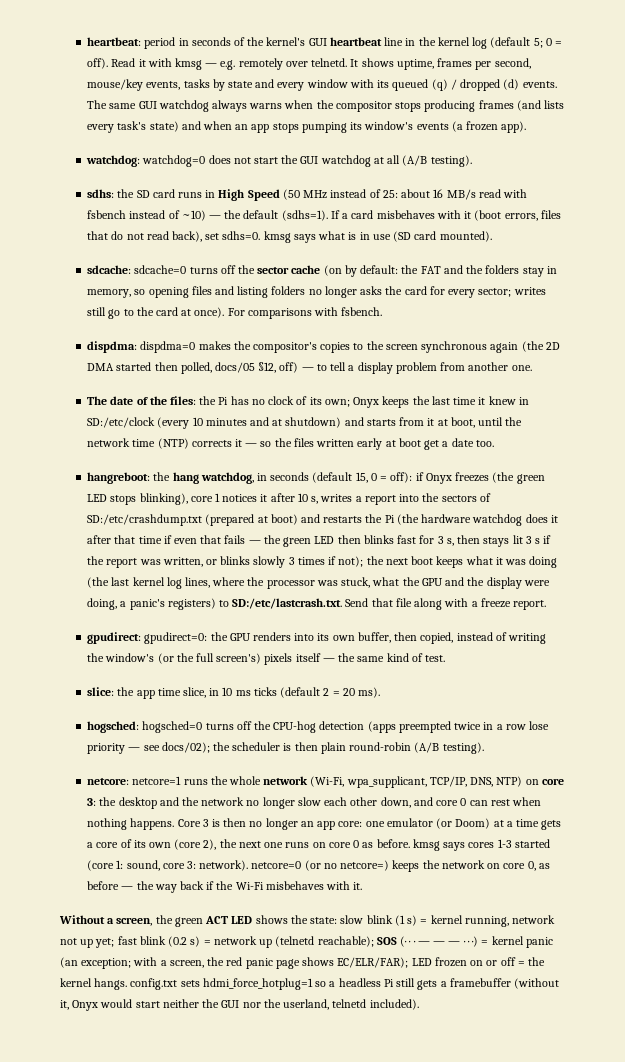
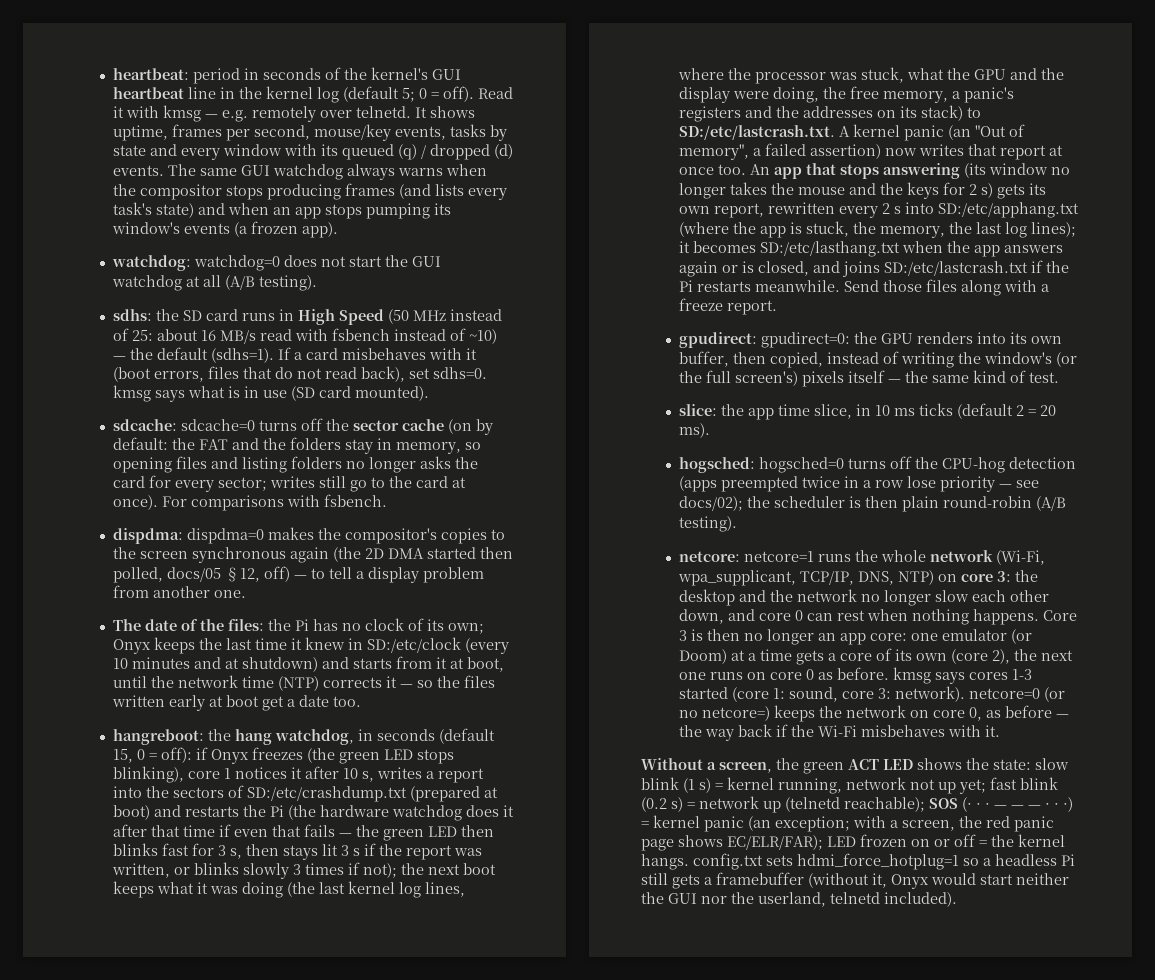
[120,598,412,610] a panic's registers) to SD:/etc/lastcrash.txt. Send that file -> [823,86,1015,103] [679,105,982,122] [679,124,1026,141] [679,143,1064,160] [679,163,1071,179] [679,182,1047,199] [679,202,1080,218] [679,221,1077,238] [679,241,1064,257] [679,260,1070,277] [679,279,958,292] the free memory, a panic's registers and the addresses on its stack) to SD:/etc/lastcrash.txt. A kernel panic (an "Out of memory", a failed assertion) now writes that report at once too. An app that stops answering (its window no longer takes the mouse and the keys for 2 s) gets its own report, rewritten every 2 s into SD:/etc/apphang.txt (where the app is stuck, the memory, the last log lines); it becomes SD:/etc/lasthang.txt when the app answers again or is closed, and joins SD:/etc/lastcrash.txt if the Pi restarts meanwhile. Send those files

